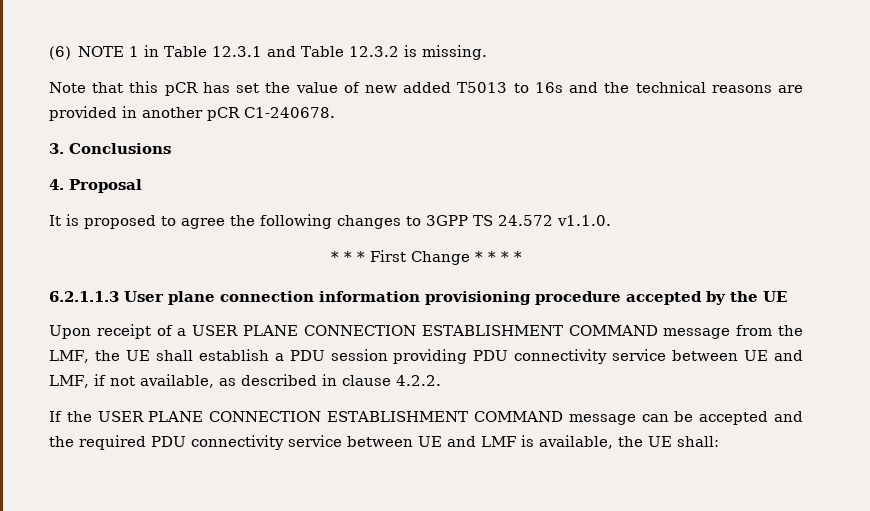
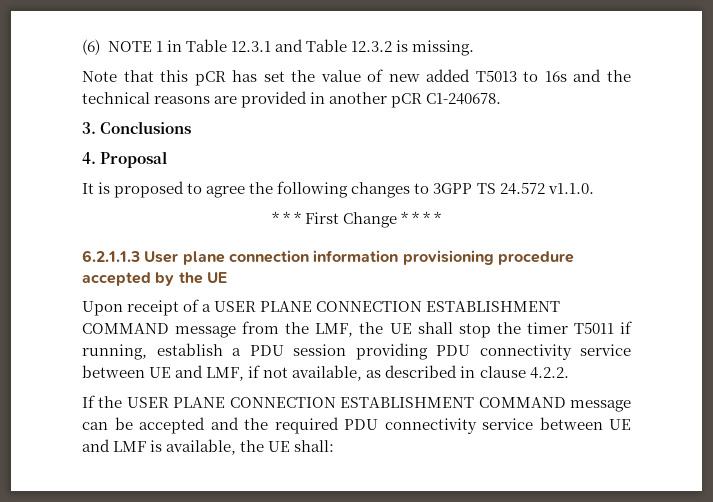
(193, 355) none -> [458,321,632,338] [82,344,147,360] stop the timer T5011 if running,

